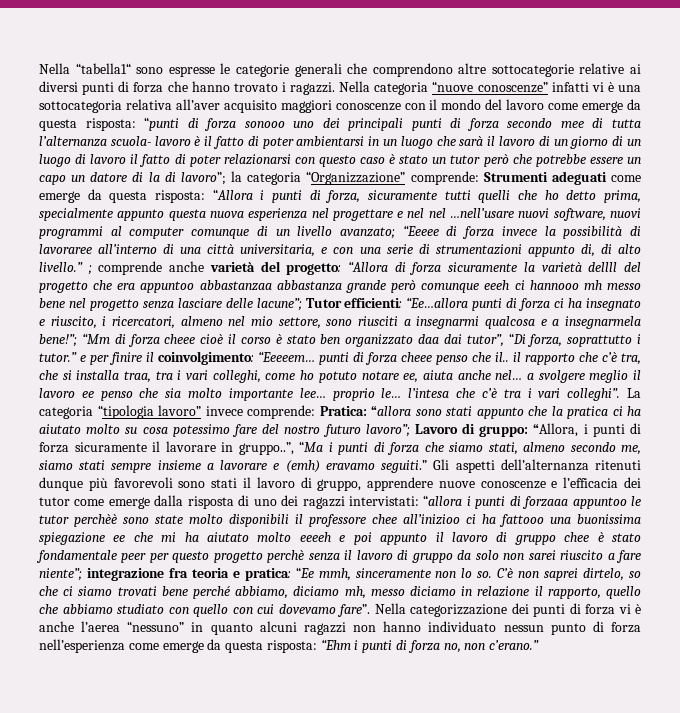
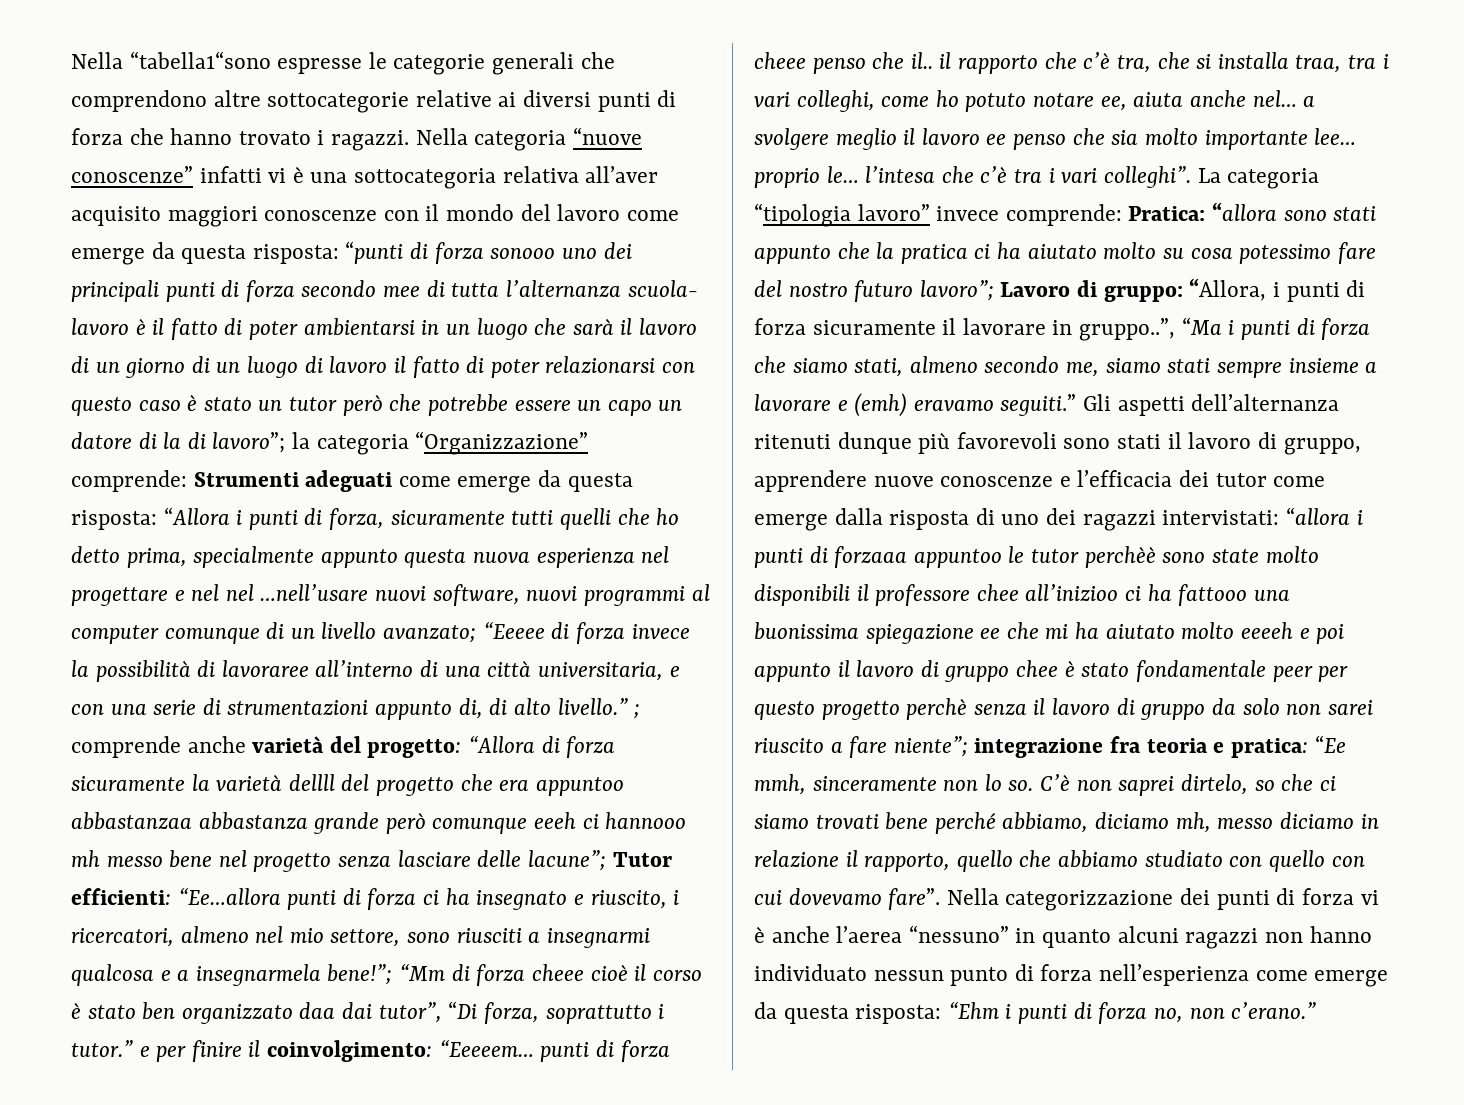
[39,63,164,74] Nella “tabella1“ sono -> [71,51,271,69] Nella “tabella1“sono

